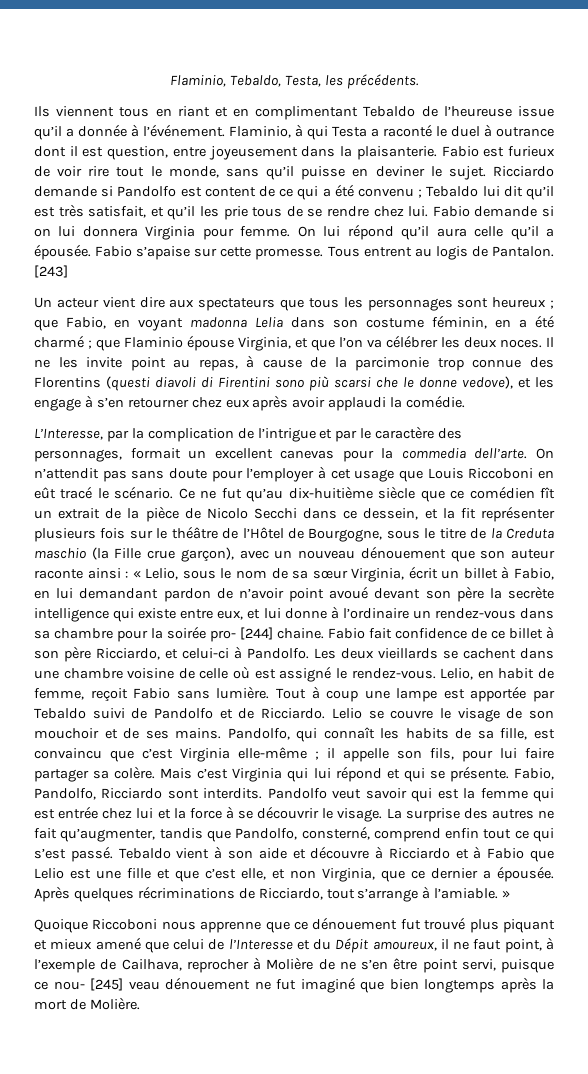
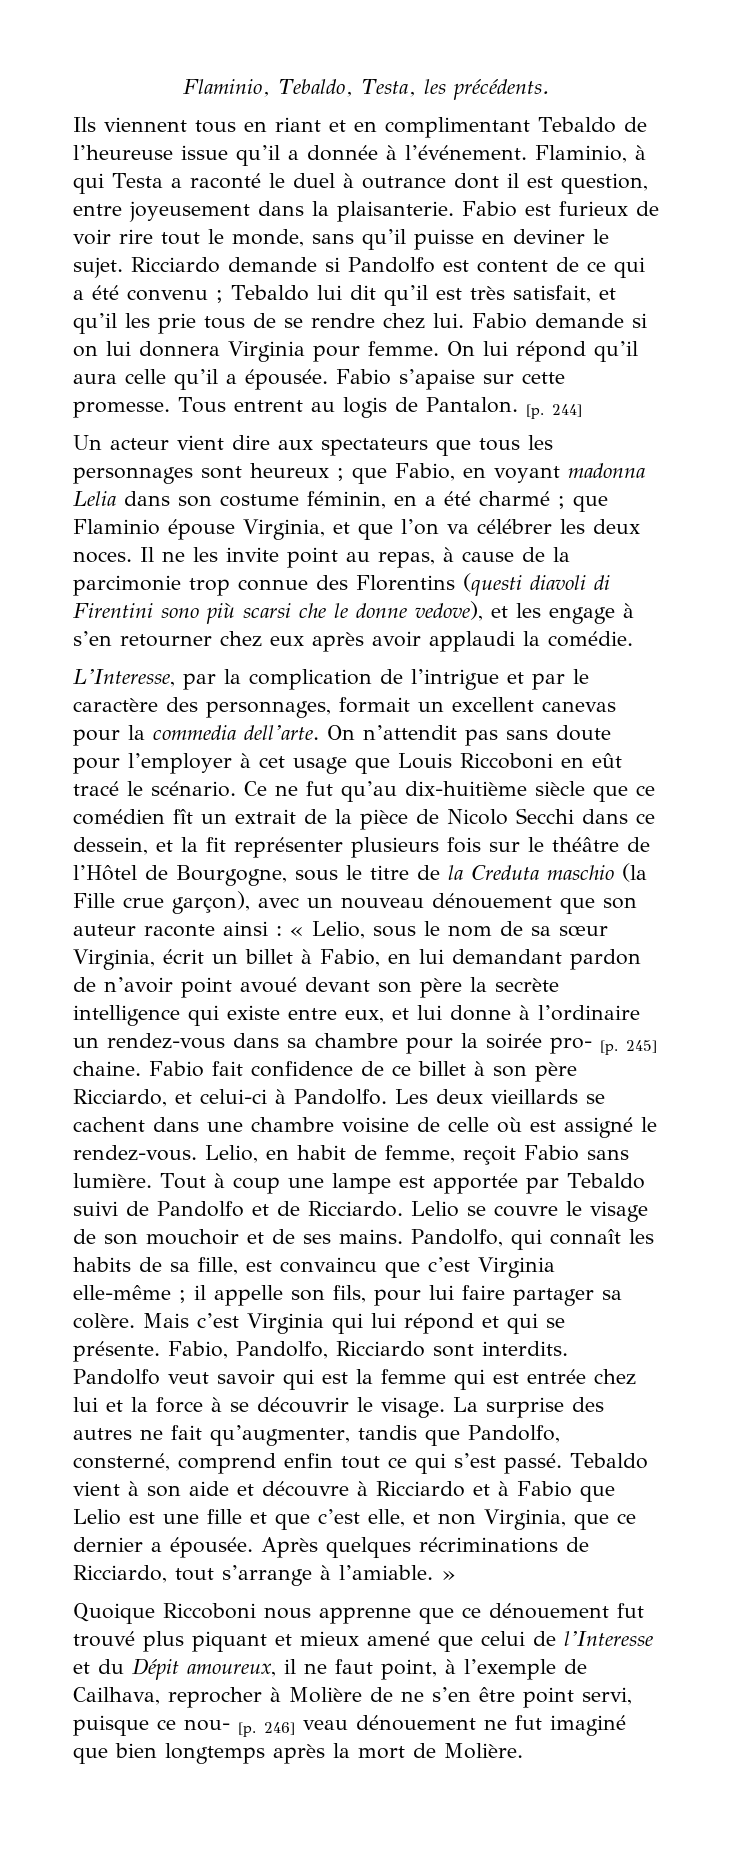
[34,265,68,278] [243] -> [525,404,582,419] [p. 244]
[240,627,273,640] [244] -> [600,1040,657,1055] [p. 245]
[90,978,123,991] [245] -> [238,1722,295,1737] [p. 246]

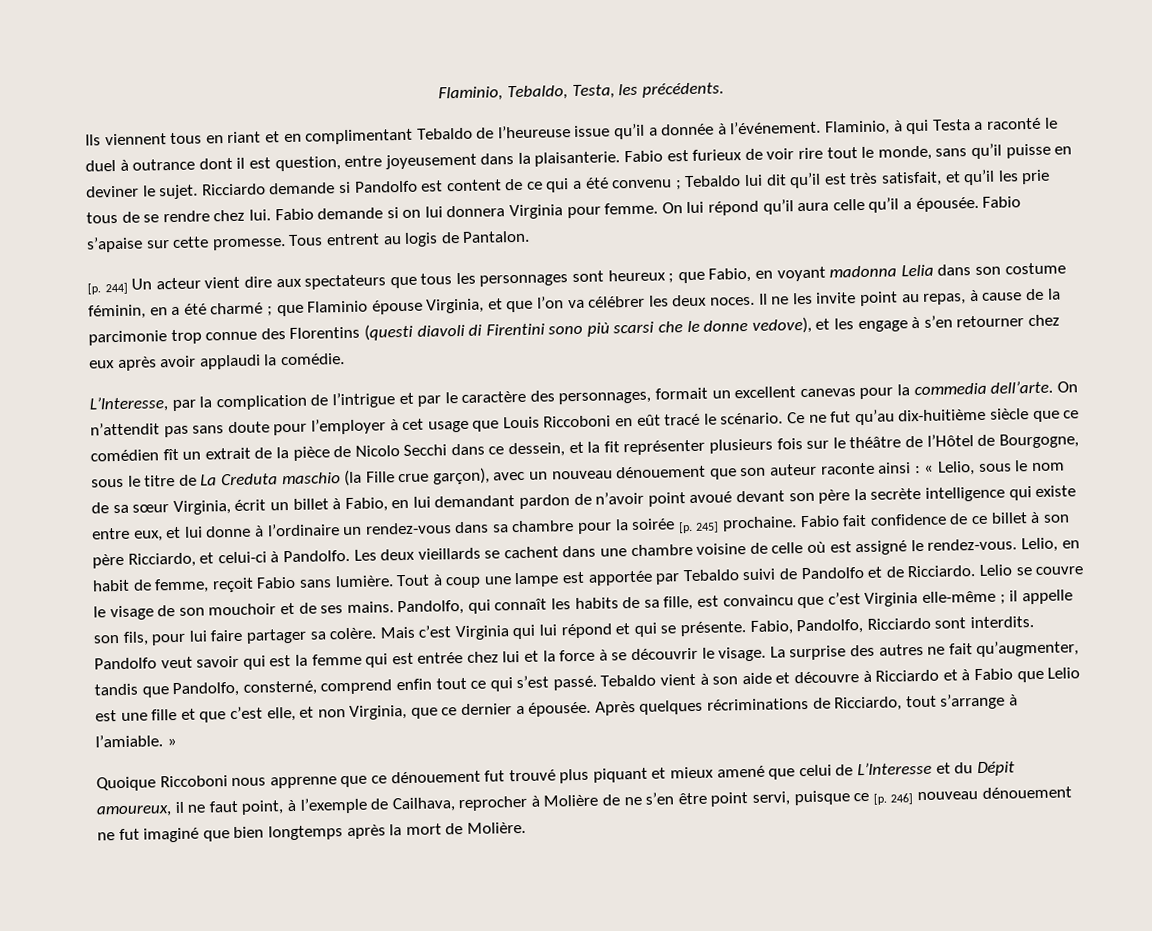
(518, 405) none -> (531, 236) //
(582, 410) // -> (128, 288) none
[448,865,463,880] la -> [200,474,218,486] La
[550,1037,592,1054] pro- -> (676, 524) none
[73,1061,141,1076] chaine. -> [722,516,798,532] prochaine.
[564,1631,653,1646] l’Interesse -> [857,761,933,776] L’Interesse
[184,1719,230,1731] nou- -> (870, 797) none
[303,1720,348,1730] veau -> [916,791,978,801] nouveau

